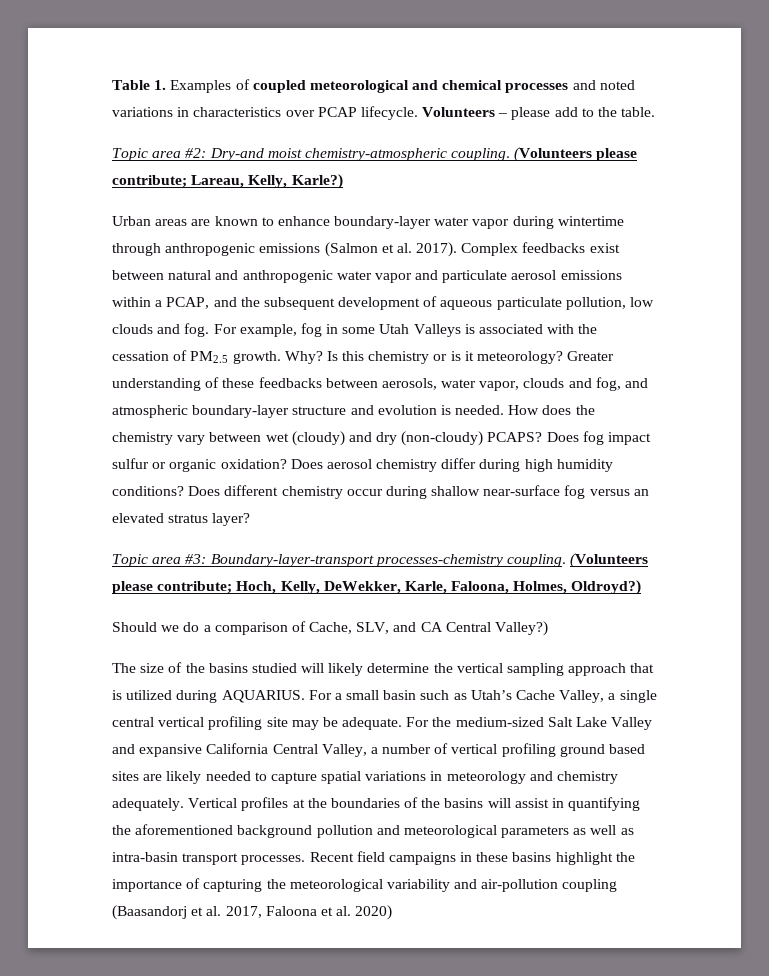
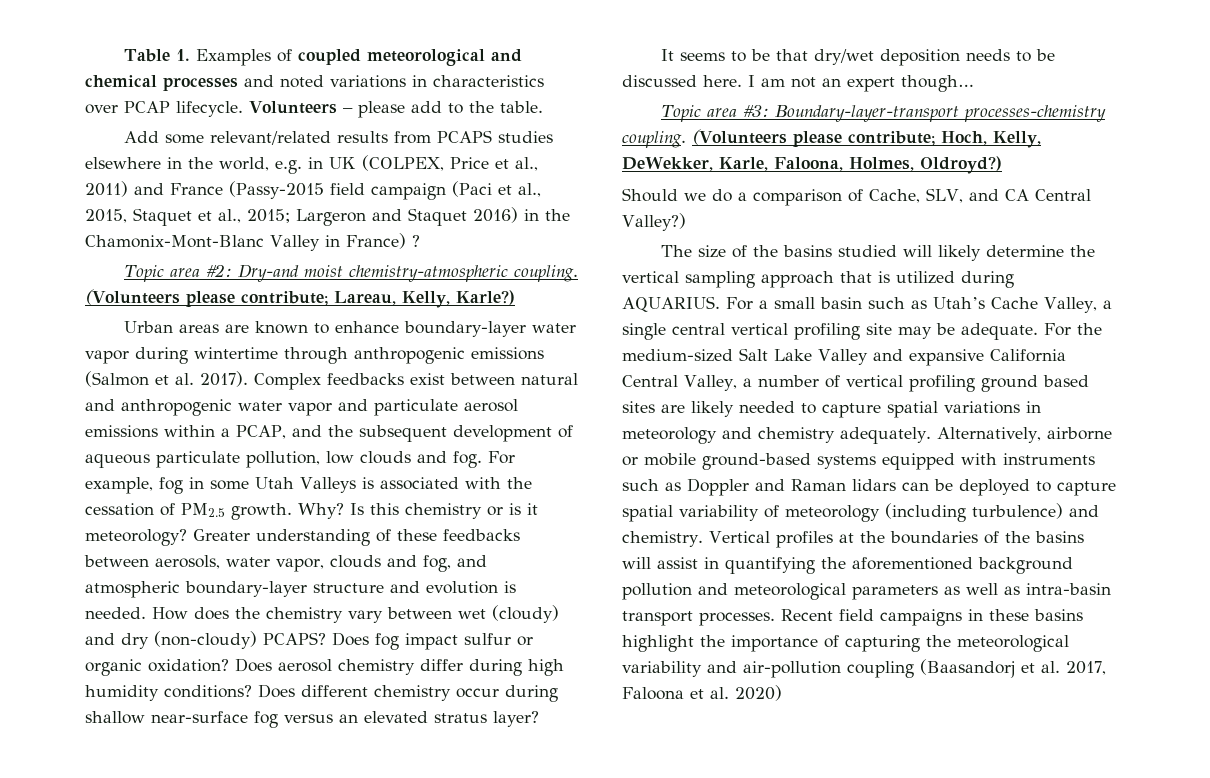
(656, 112) none -> [123,130,553,145] [85,155,538,174] [85,181,541,200] [85,207,570,226] [85,233,420,251] // Add some relevant/related results from PCAPS studies elsewhere in the world, e.g. in UK (COLPEX, Price et al., 2011) and France (Passy-2015 field campaign (Paci et al., 2015, Staquet et al., 2015; Largeron and Staquet 2016) in the Chamonix-Mont-Blanc Valley in France) ?
(251, 519) none -> [660,49,1055,66] [622,75,973,92] // It seems to be that dry/wet deposition needs to be discussed here. I am not an expert though…
(184, 804) none -> [936,427,1112,443] [622,453,1095,470] [622,478,1116,496] [622,503,1099,522] [622,531,703,547] Alternatively, airborne or mobile ground-based systems equipped with instruments such as Doppler and Raman lidars can be deployed to capture spatial variability of meteorology (including turbulence) and chemistry.

